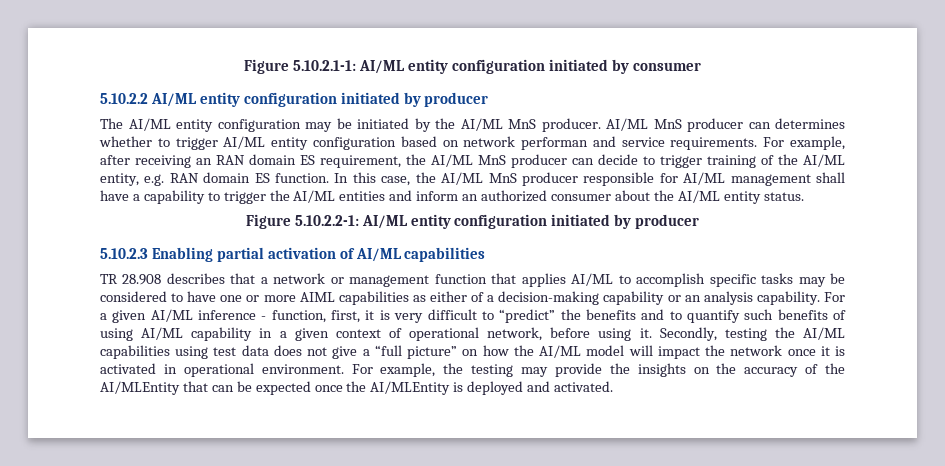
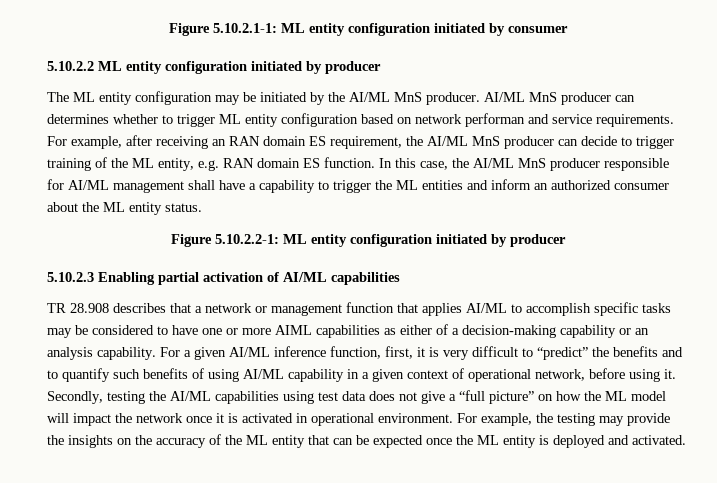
[359,60,406,74] AI/ML -> [280,23,305,33] ML
[150,93,197,107] AI/ML -> [98,61,122,71] ML
[128,118,171,131] AI/ML -> [73,92,95,102] ML
[223,136,266,149] AI/ML -> [219,114,241,124] ML
[803,154,845,167] AI/ML -> [132,158,154,168] ML
[293,190,336,203] AI/ML -> [396,180,418,190] ML
[677,190,720,203] AI/ML -> [103,202,125,212] ML
[361,215,408,229] AI/ML -> [282,234,307,244] ML
[261,316,267,320] - -> (326, 351) none
[539,345,582,358] AI/ML -> [605,391,627,401] ML
[100,381,180,395] AI/MLEntity -> [246,435,305,448] ML entity
[370,381,451,395] AI/MLEntity -> [477,435,536,448] ML entity

